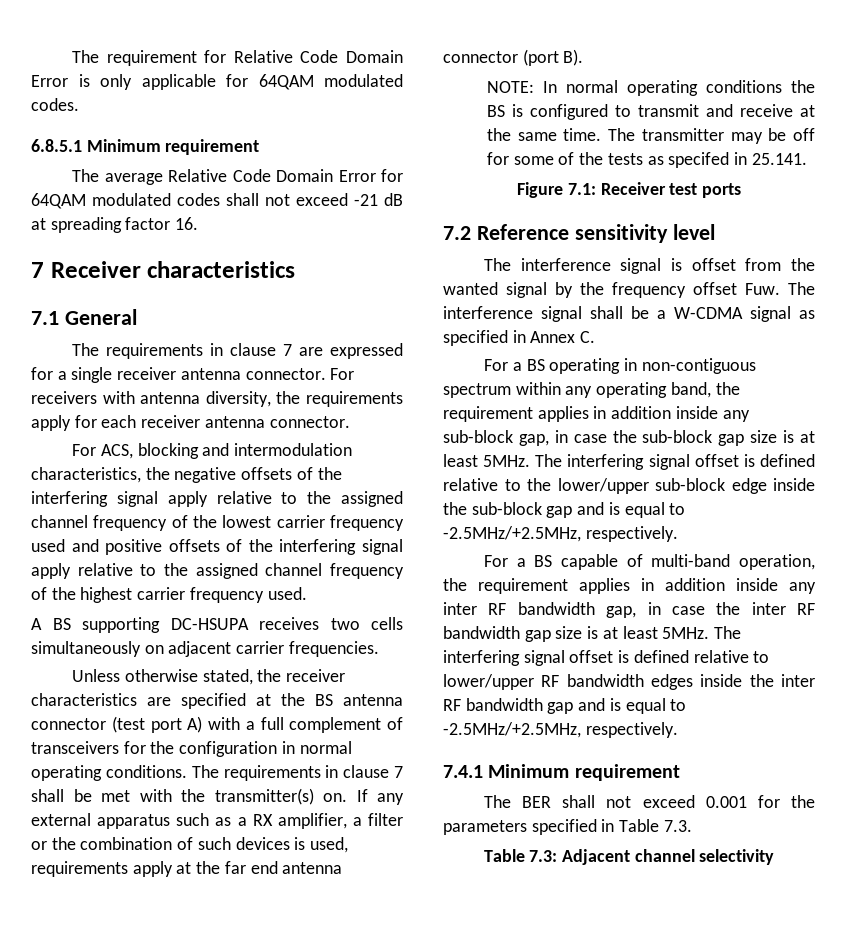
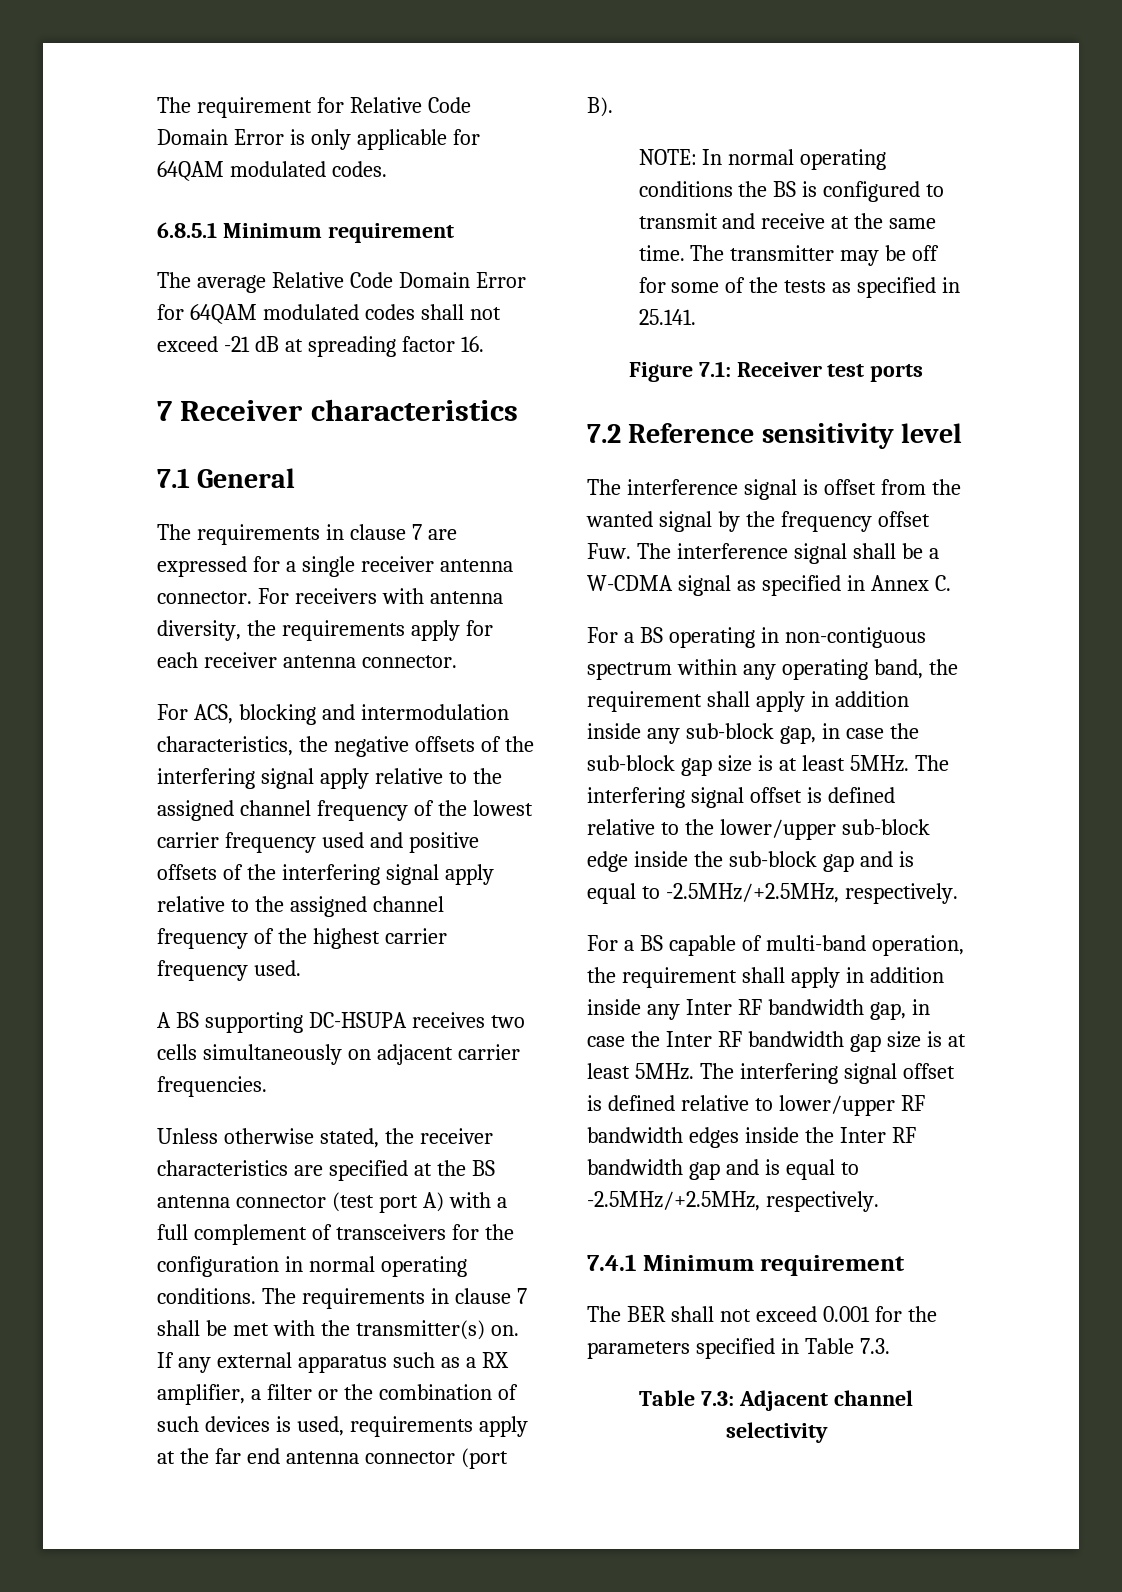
[668,152,730,168] specifed -> [857,277,937,298] specified
[537,406,589,422] applies -> [706,691,805,712] shall apply
[579,578,816,594] [443,602,477,615] applies in addition inside any inter -> [741,967,944,988] [587,999,732,1020] shall apply in addition inside any Inter
[751,602,786,615] inter -> [665,1031,712,1047] Inter
[781,674,815,687] inter -> [839,1127,886,1143] Inter

